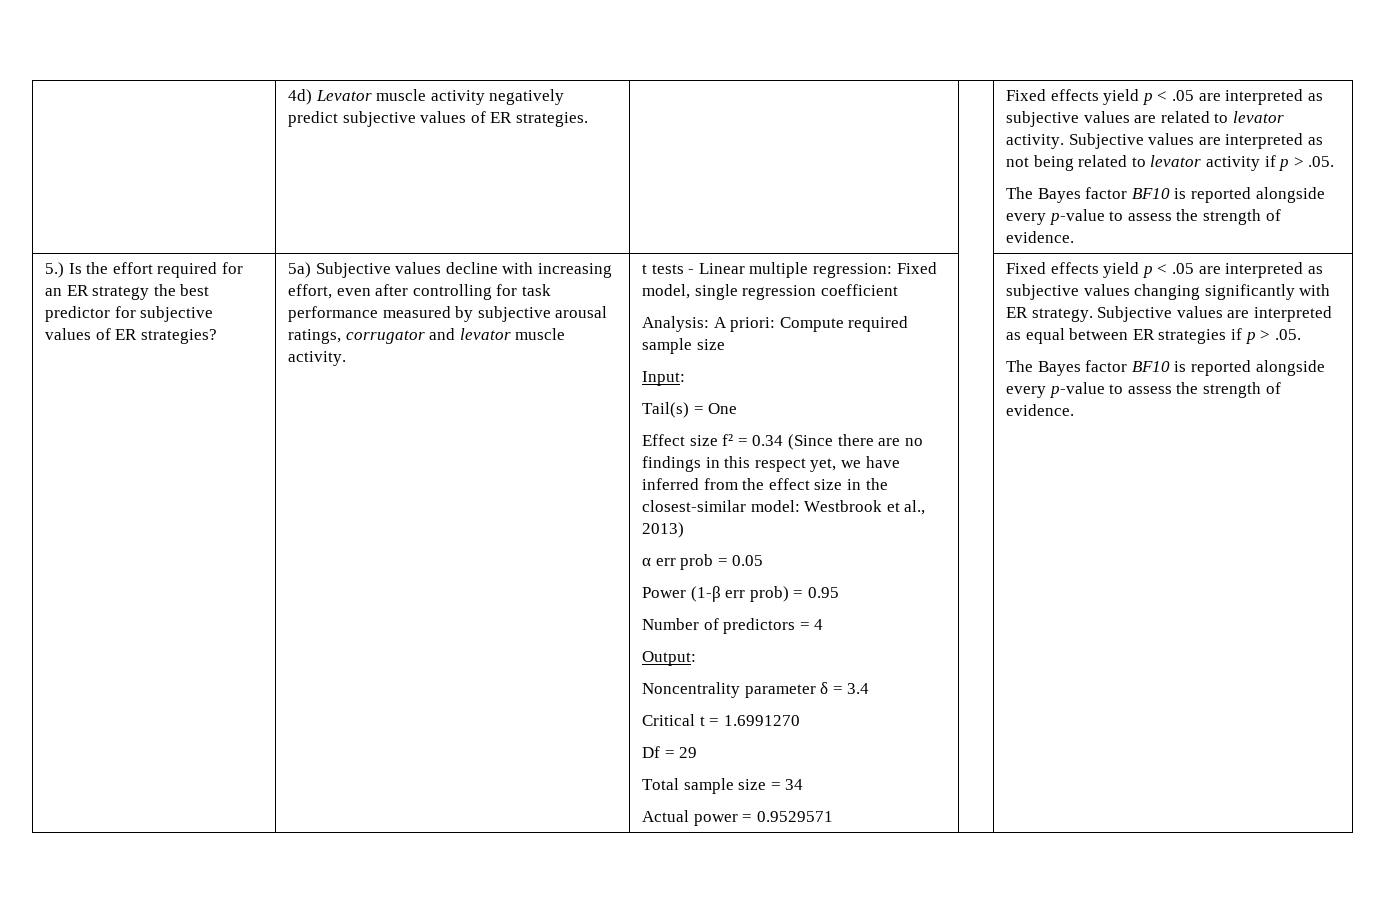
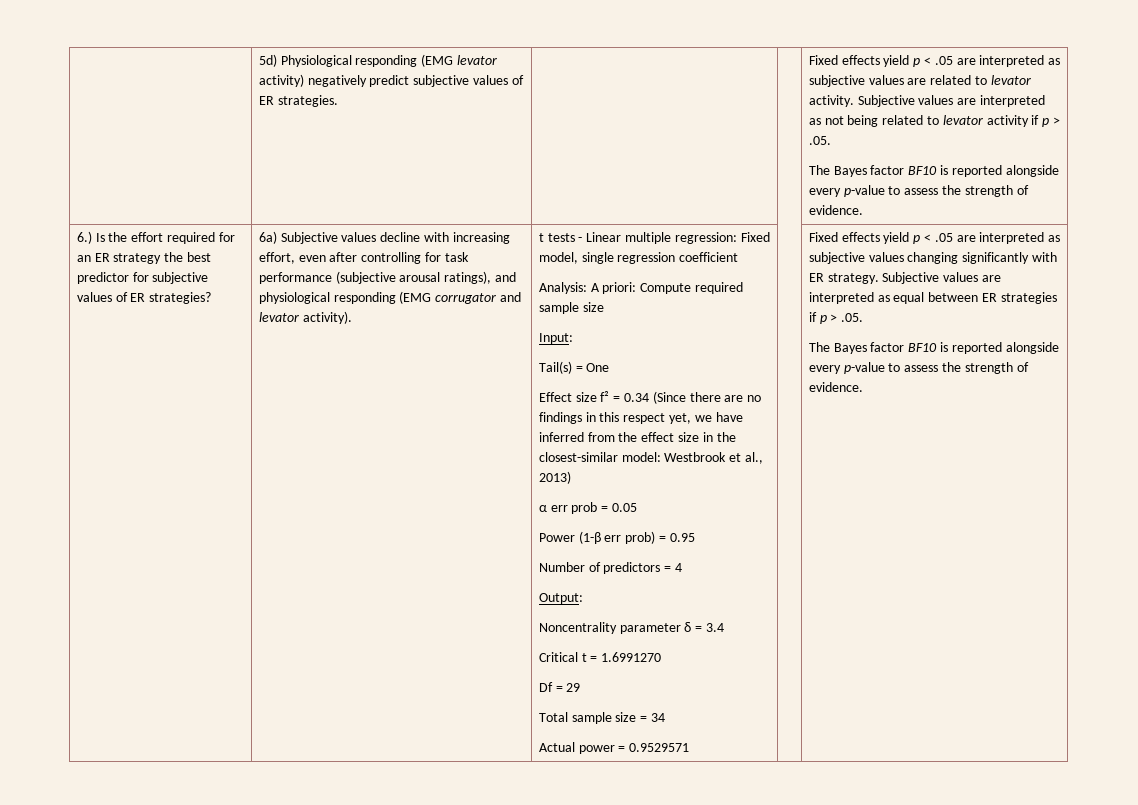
[288,89,485,105] | 4d) Levator muscle activity -> [258,54,497,67] [258,74,304,87] | 5d) Physiological responding (EMG levator activity)
[45,262,65,278] 5.) -> [76,231,92,244] 6.)
[288,262,312,278] 5a) -> [258,231,277,244] 6a)
[382,306,608,322] [288,329,342,344] measured by subjective arousal ratings, -> [335,271,516,284] [258,291,432,304] (subjective arousal ratings), and physiological responding (EMG
[515,328,566,340] [288,351,347,366] muscle activity. -> [302,311,352,324] activity).

